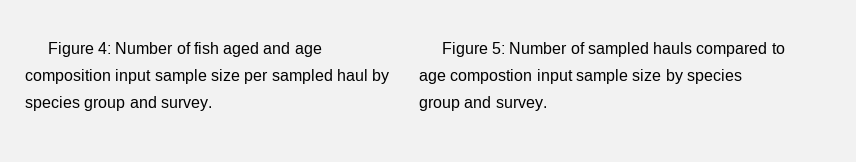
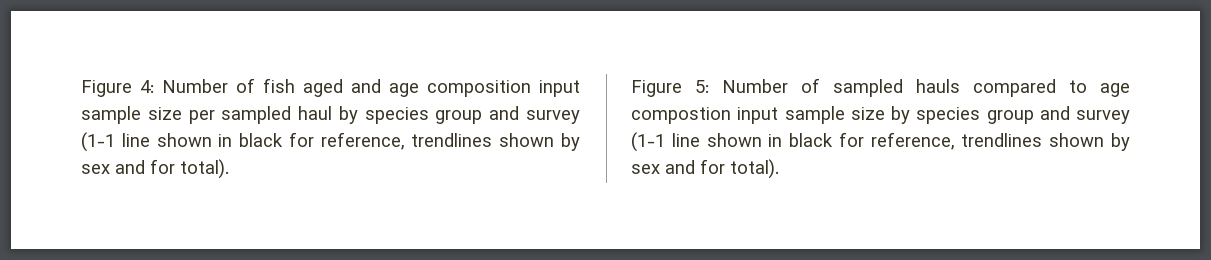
[160,98,212,111] survey. -> [526,110,580,124] [81,132,580,152] [81,159,229,179] survey (1-1 line shown in black for reference, trendlines shown by sex and for total).
[495,98,547,111] survey. -> [1076,110,1130,124] [631,132,1130,152] [631,159,779,179] survey (1-1 line shown in black for reference, trendlines shown by sex and for total).

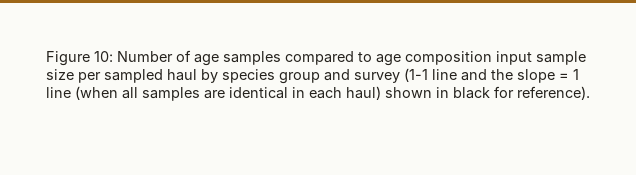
[81,78,381,97] Figure 4: Number of fish aged and -> [46,50,372,66] Figure 10: Number of age samples compared to
[156,132,580,151] [81,159,229,179] [631,78,1130,97] [631,106,1130,124] [631,132,1130,152] [631,159,779,179] shown in black for reference, trendlines shown by sex and for total). // Figure 5: Number of sampled hauls compared to age compostion input sample size by species group and survey (1-1 line shown in black for reference, trendlines shown by sex and for total). -> [461,69,579,83] [46,86,590,101] and the slope = 1 line (when all samples are identical in each haul) shown in black for reference).

